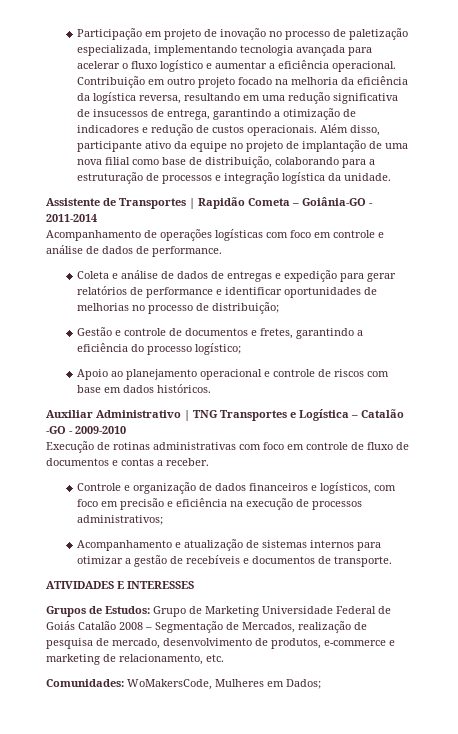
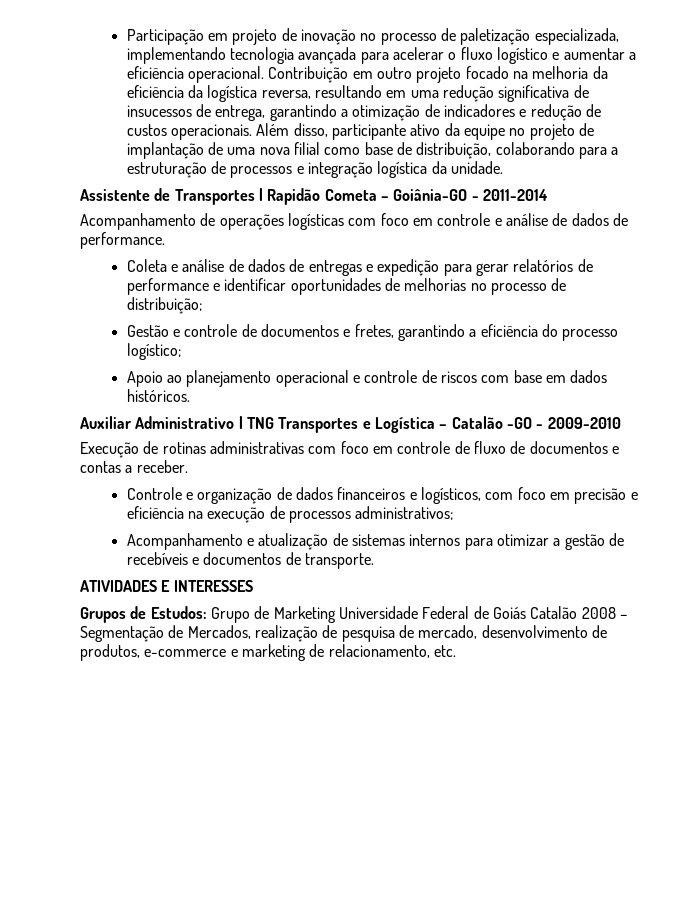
[46,679,321,690] // Comunidades: WoMakersCode, Mulheres em Dados; -> (456, 651) none

